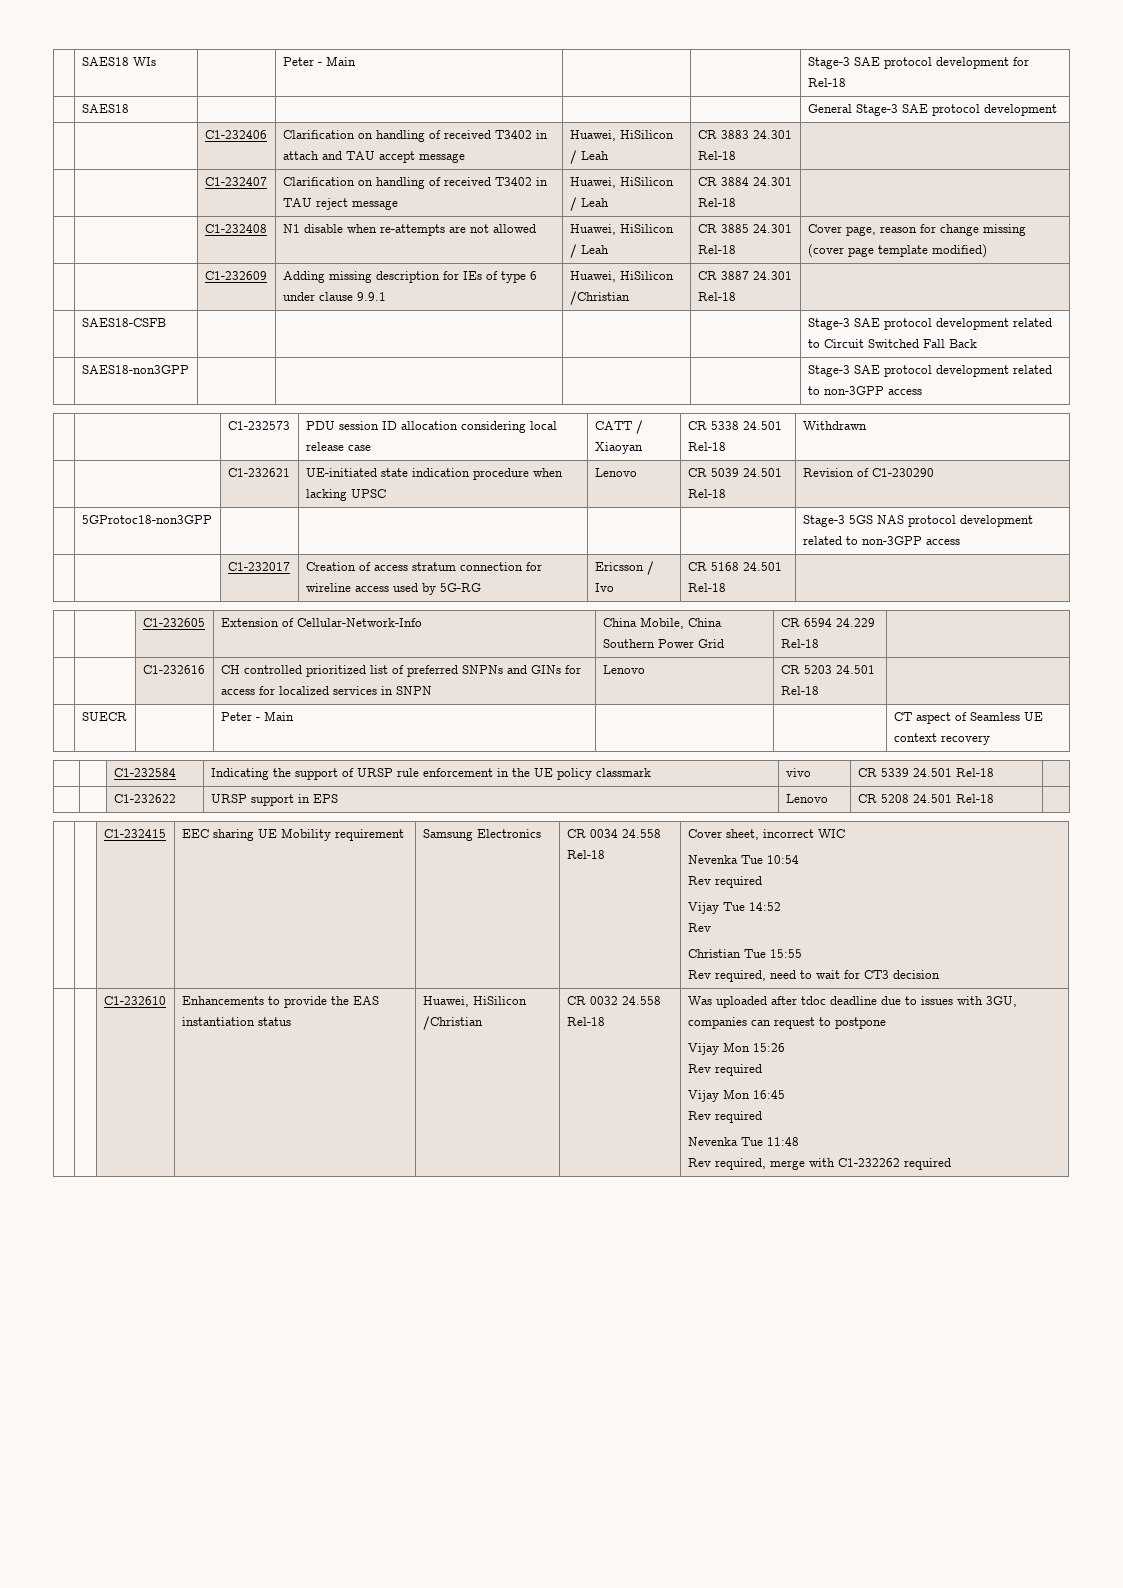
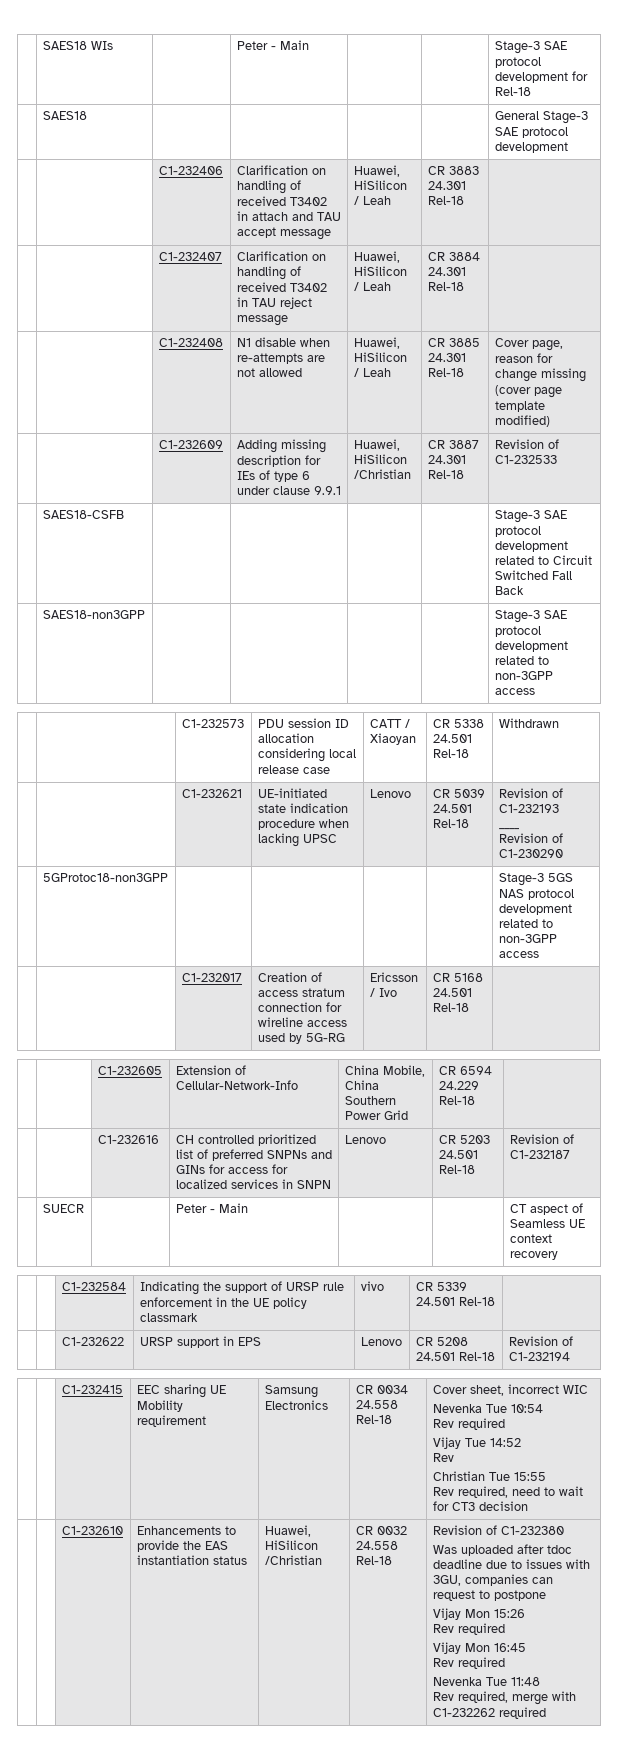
(736, 296) none -> [494,439,559,449] [494,455,557,464] Revision of C1-232533
(869, 472) none -> [498,804,559,813] [498,828,520,830] [498,833,563,843] C1-232193 // ____ // Revision of
(819, 690) none -> [509,1134,574,1144] [509,1150,570,1159] Revision of C1-232187
(994, 798) none -> [508,1336,573,1346] [508,1352,570,1361] Revision of C1-232194
(605, 1021) none -> [432,1525,564,1535] Revision of C1-232380 //

